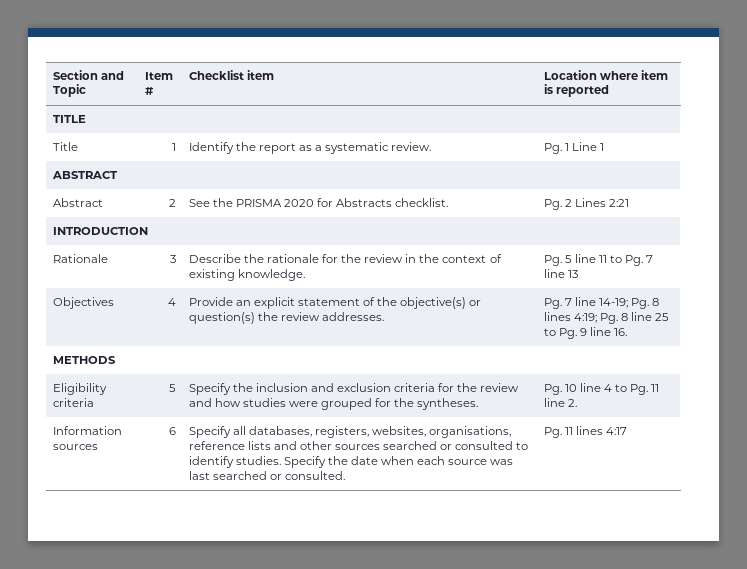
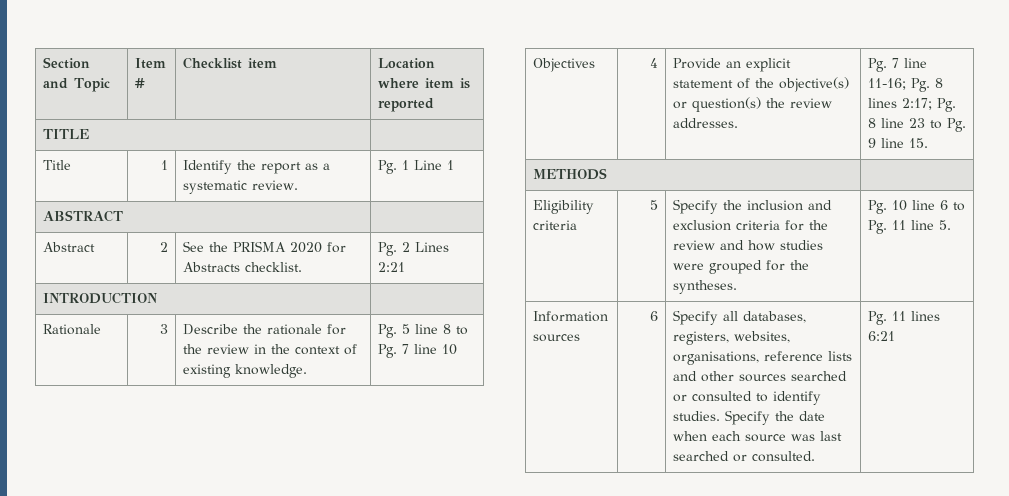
[598,255,607,263] 11 -> [442,324,451,334] 8
[567,270,578,278] 13 -> [441,344,457,355] 10
[598,298,628,308] 14-19; -> [867,78,906,90] 11-16;
[573,313,597,323] 4:19; -> [901,98,932,110] 2:17;
[655,313,670,321] 25 -> [908,118,925,128] 23
[613,328,627,336] 16. -> [908,138,928,148] 15.
[603,384,612,392] 4 -> [939,200,948,210] 6
[567,399,577,407] 2. -> [938,220,951,230] 5.
[605,427,627,435] 4:17 -> [867,331,895,341] 6:21

